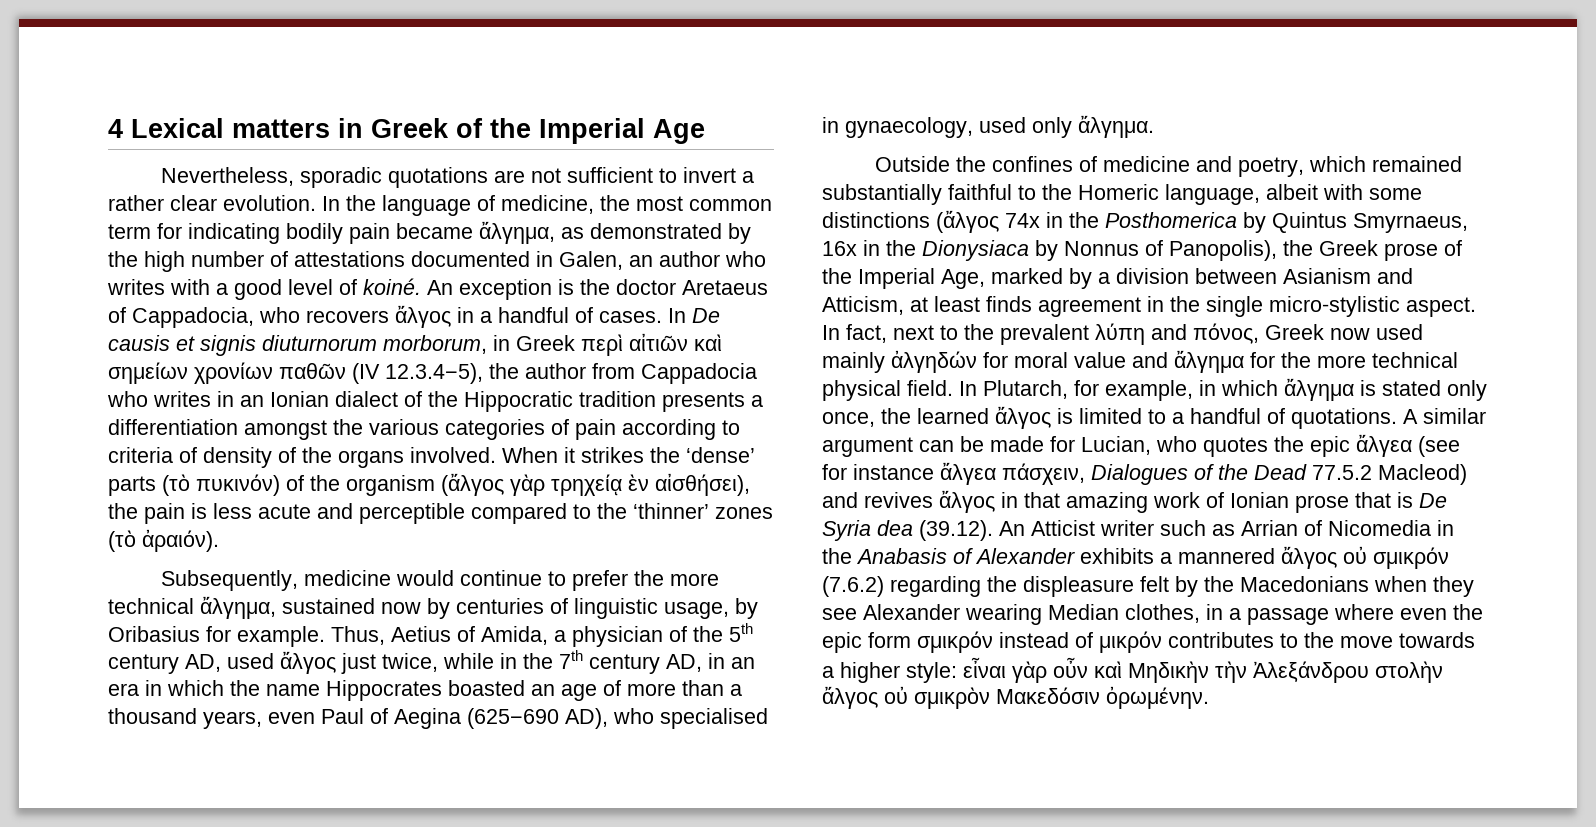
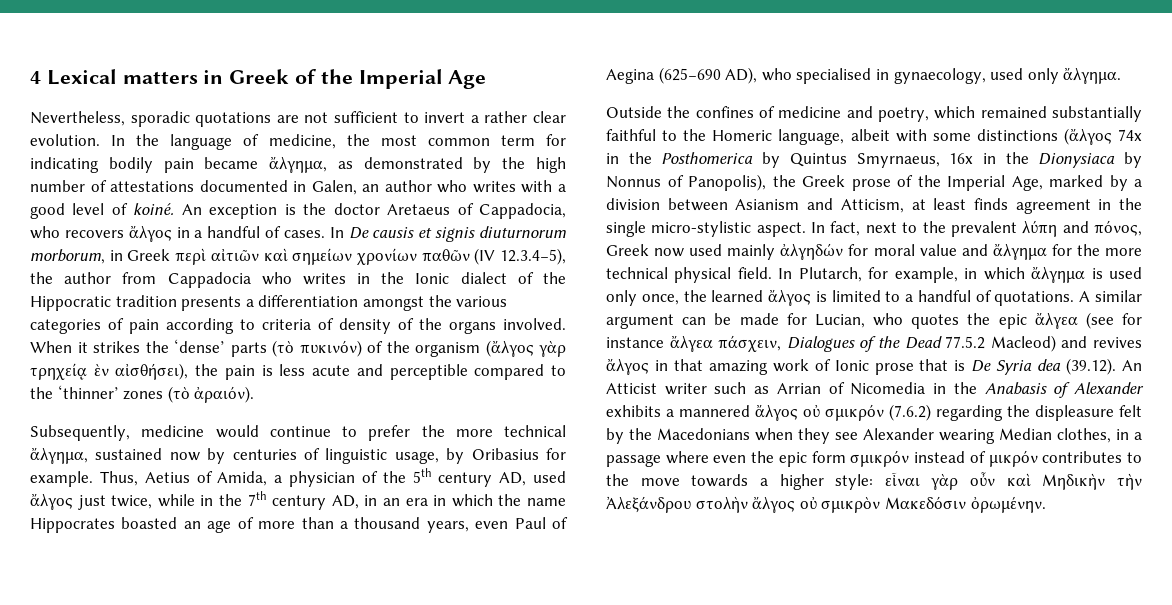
[240,391,329,407] an Ionian -> [381,272,450,284] the Ionic
[1382,380,1441,396] stated -> [1109,267,1142,279] used
[1230,492,1289,508] Ionian -> [834,360,869,371] Ionic

